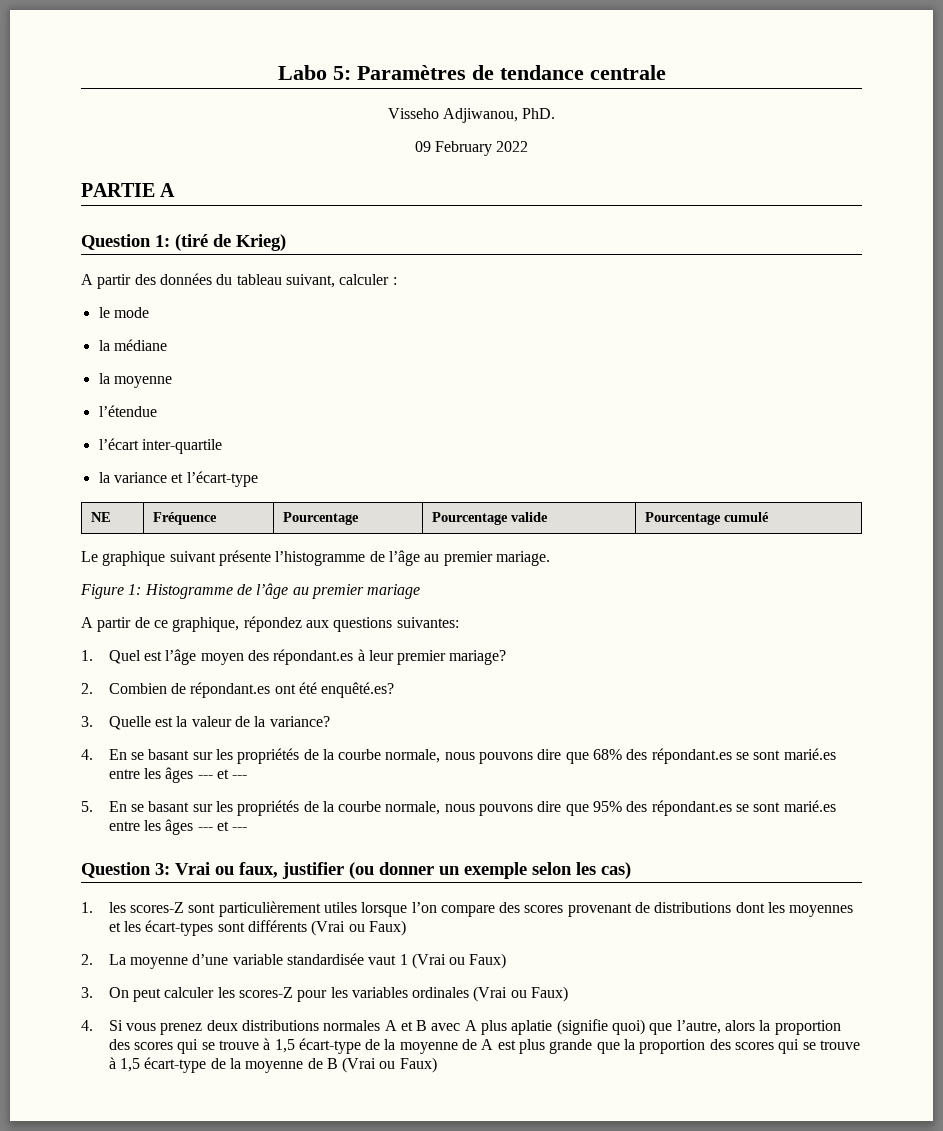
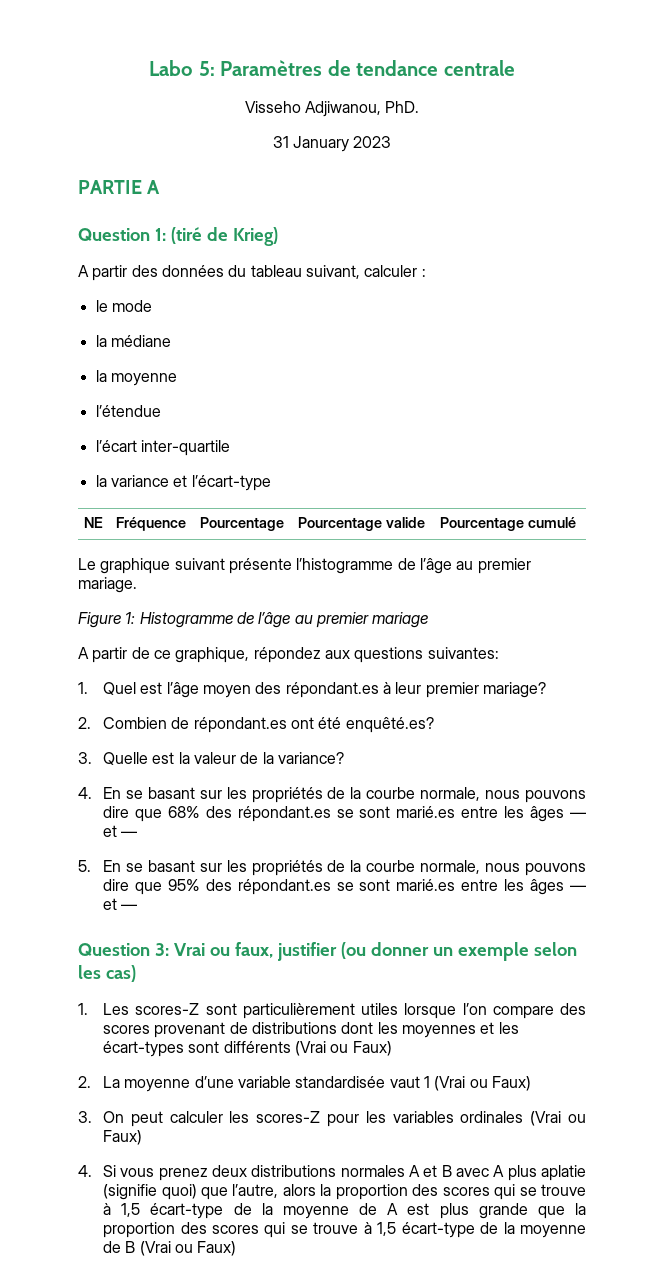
[414,141,529,156] 09 February 2022 -> [272,136,392,152] 31 January 2023
[197,769,248,779] --- et --- -> [570,812,586,818] [103,825,138,837] — et —
[197,821,248,831] --- et --- -> [570,885,586,891] [103,898,138,910] — et —
[108,902,126,913] les -> [103,1003,130,1015] Les

